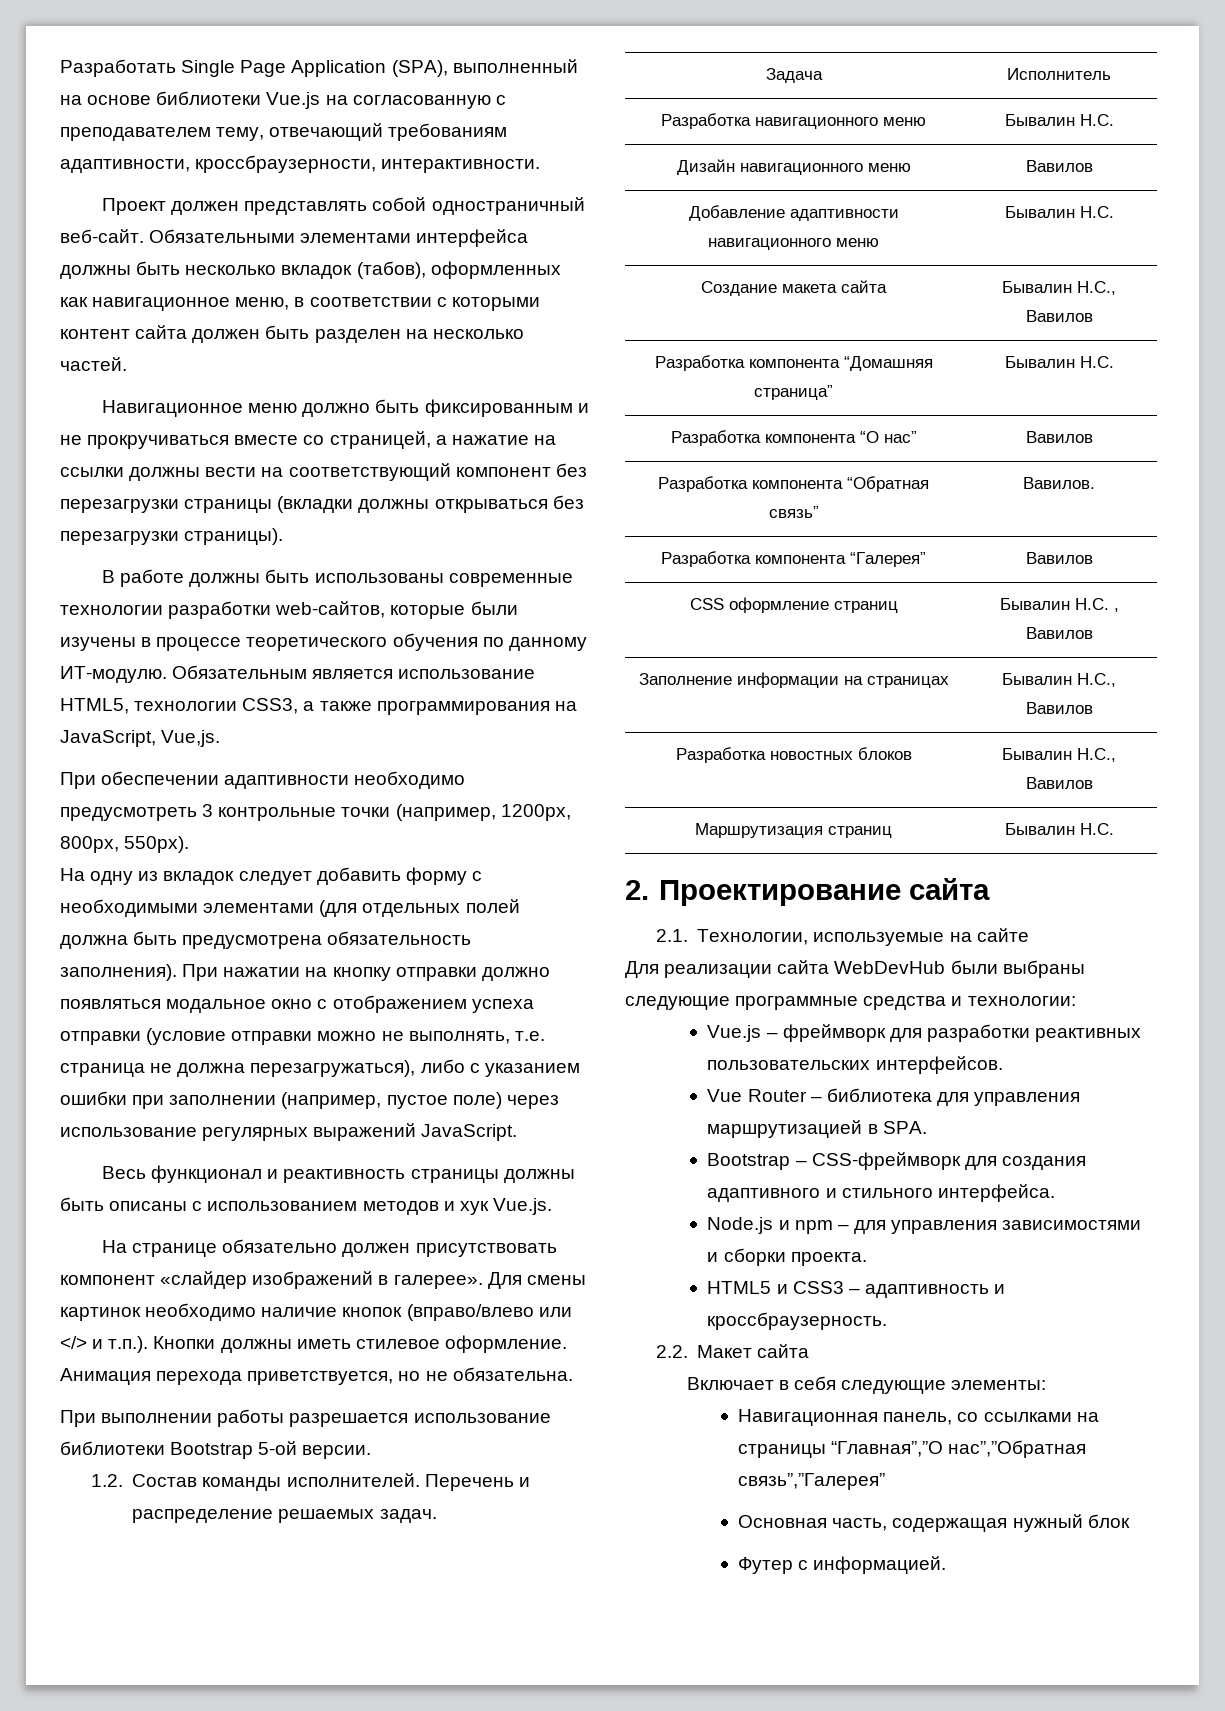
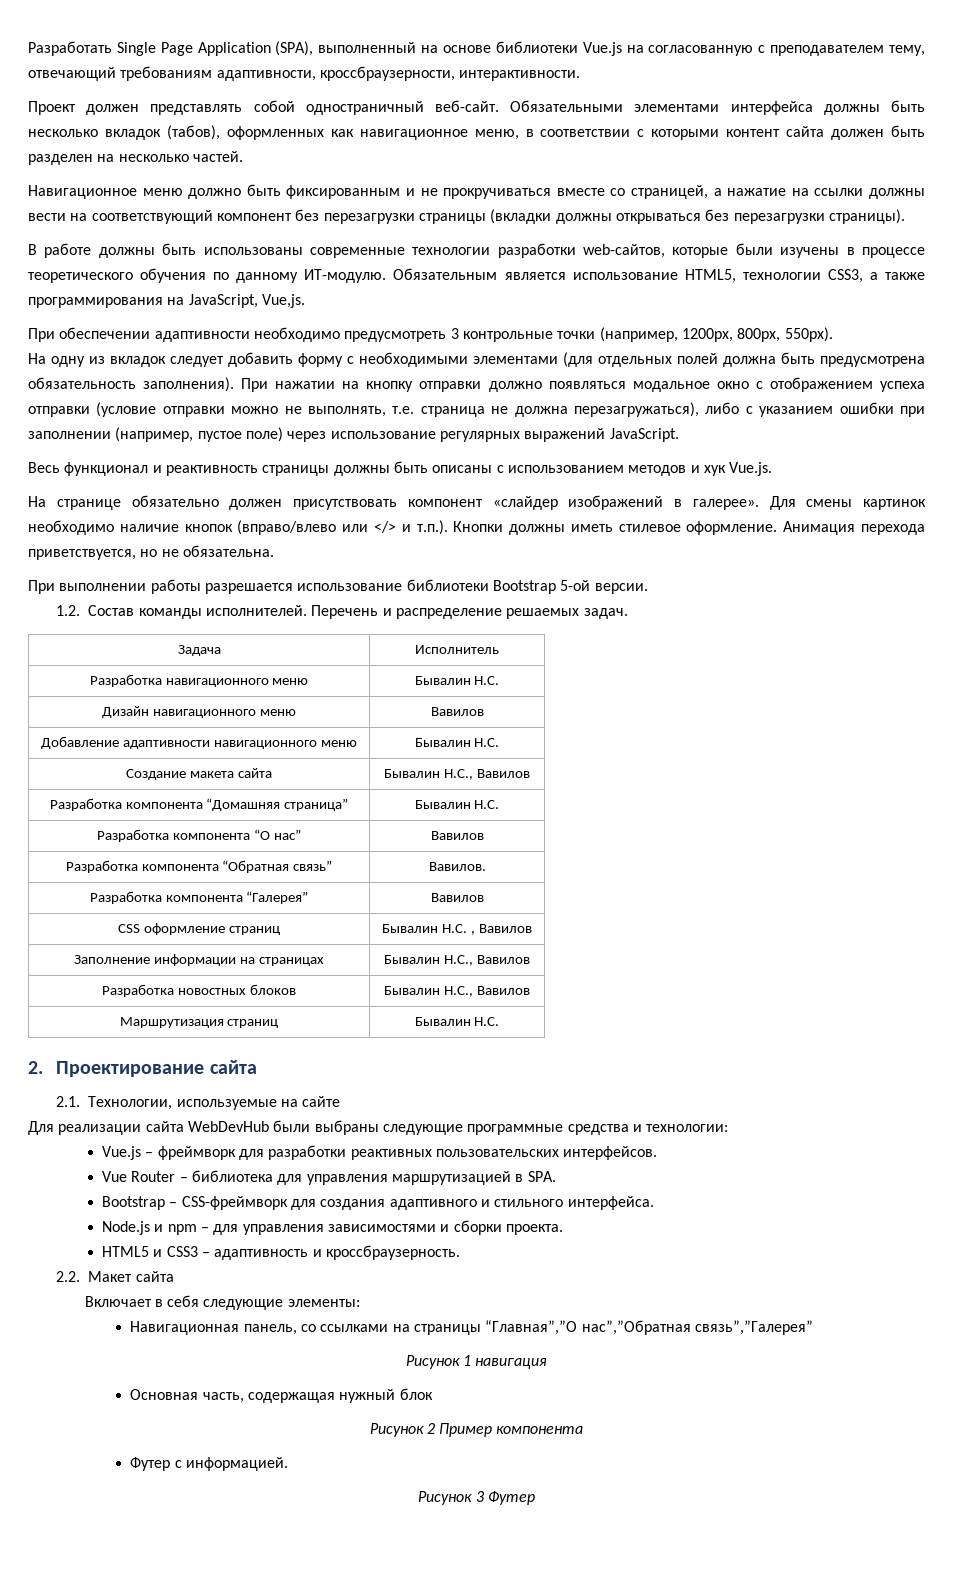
(886, 1481) none -> [405,1355,548,1369] // Рисунок 1 навигация
(1130, 1521) none -> [369,1423,584,1437] // Рисунок 2 Пример компонента
(947, 1565) none -> [418,1491,535,1505] // Рисунок 3 Футер

